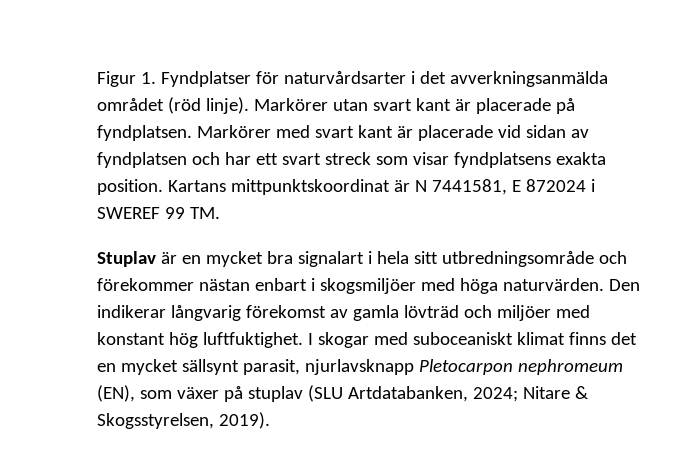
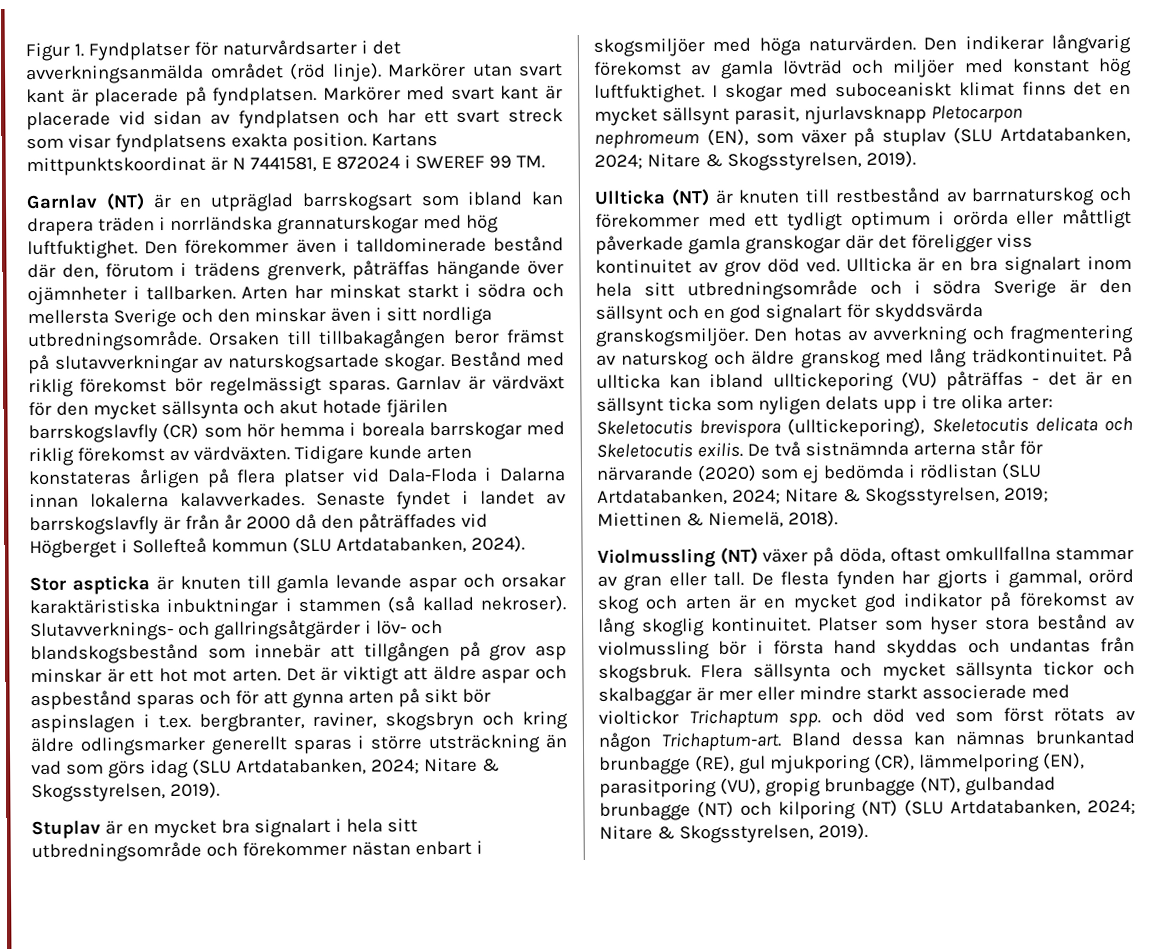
(220, 213) none -> [26,191,564,212] [27,214,499,237] [27,236,564,260] [27,260,564,281] [27,283,564,306] [27,306,492,328] [27,328,565,352] [28,351,565,375] [28,375,565,398] [28,398,448,420] [28,421,565,444] [28,445,472,467] [28,467,566,489] [29,490,566,510] [29,512,488,536] [29,535,525,559] [29,573,566,595] [29,595,567,618] [30,619,443,642] [30,641,567,665] [30,665,567,685] [30,688,491,711] [30,711,568,734] [30,734,568,756] [31,757,500,779] [31,781,220,803] // Garnlav (NT) är en utpräglad barrskogsart som ibland kan drapera träden i norrländska grannaturskogar med hög luftfuktighet. Den förekommer även i talldominerade bestånd där den, förutom i trädens grenverk, påträffas hängande över ojämnheter i tallbarken. Arten har minskat starkt i södra och mellersta Sverige och den minskar även i sitt nordliga utbredningsområde. Orsaken till tillbakagången beror främst på slutavverkningar av naturskogsartade skogar. Bestånd med riklig förekomst bör regelmässigt sparas. Garnlav är värdväxt för den mycket sällsynta och akut hotade fjärilen barrskogslavfly (CR) som hör hemma i boreala barrskogar med riklig förekomst av värdväxten. Tidigare kunde arten konstateras årligen på flera platser vid Dala-Floda i Dalarna innan lokalerna kalavverkades. Senaste fyndet i landet av barrskogslavfly är från år 2000 då den påträffades vid Högberget i Sollefteå kommun (SLU Artdatabanken, 2024). // Stor aspticka är knuten till gamla levande aspar och orsakar karaktäristiska inbuktningar i stammen (så kallad nekroser). Slutavverknings- och gallringsåtgärder i löv- och blandskogsbestånd som innebär att tillgången på grov asp minskar är ett hot mot arten. Det är viktigt att äldre aspar och aspbestånd sparas och för att gynna arten på sikt bör aspinslagen i t.ex. bergbranter, raviner, skogsbryn och kring äldre odlingsmarker generellt sparas i större utsträckning än vad som görs idag (SLU Artdatabanken, 2024; Nitare & Skogsstyrelsen, 2019).
(270, 420) none -> [594,186,1132,207] [595,208,1132,231] [595,233,1033,255] [595,255,1132,277] [595,278,1132,301] [595,303,983,324] [595,324,1134,347] [596,346,1133,370] [596,370,1133,392] [596,394,1053,416] [596,416,1133,439] [596,439,1043,458] [596,462,1042,484] [597,486,1049,506] [597,510,838,529] [597,546,1134,568] [597,568,1134,591] [597,591,1134,614] [598,614,1135,637] [598,636,1135,660] [598,660,1135,683] [598,684,1070,706] [598,707,1135,729] [598,729,1135,752] [599,752,1085,775] [599,776,1056,798] [599,799,1136,821] [599,822,868,844] // Ullticka (NT) är knuten till restbestånd av barrnaturskog och förekommer med ett tydligt optimum i orörda eller måttligt påverkade gamla granskogar där det föreligger viss kontinuitet av grov död ved. Ullticka är en bra signalart inom hela sitt utbredningsområde och i södra Sverige är den sällsynt och en god signalart för skyddsvärda granskogsmiljöer. Den hotas av avverkning och fragmentering av naturskog och äldre granskog med lång trädkontinuitet. På ullticka kan ibland ulltickeporing (VU) påträffas - det är en sällsynt ticka som nyligen delats upp i tre olika arter: Skeletocutis brevispora (ulltickeporing), Skeletocutis delicata och Skeletocutis exilis. De två sistnämnda arterna står för närvarande (2020) som ej bedömda i rödlistan (SLU Artdatabanken, 2024; Nitare & Skogsstyrelsen, 2019; Miettinen & Niemelä, 2018). // Violmussling (NT) växer på döda, oftast omkullfallna stammar av gran eller tall. De flesta fynden har gjorts i gammal, orörd skog och arten är en mycket god indikator på förekomst av lång skoglig kontinuitet. Platser som hyser stora bestånd av violmussling bör i första hand skyddas och undantas från skogsbruk. Flera sällsynta och mycket sällsynta tickor och skalbaggar är mer eller mindre starkt associerade med violtickor Trichaptum spp. och död ved som först rötats av någon Trichaptum-art. Bland dessa kan nämnas brunkantad brunbagge (RE), gul mjukporing (CR), lämmelporing (EN), parasitporing (VU), gropig brunbagge (NT), gulbandad brunbagge (NT) och kilporing (NT) (SLU Artdatabanken, 2024; Nitare & Skogsstyrelsen, 2019).

